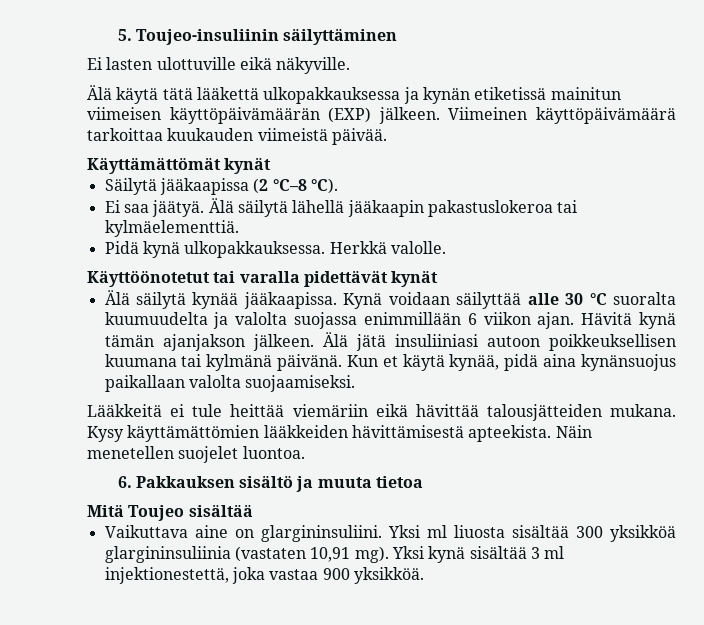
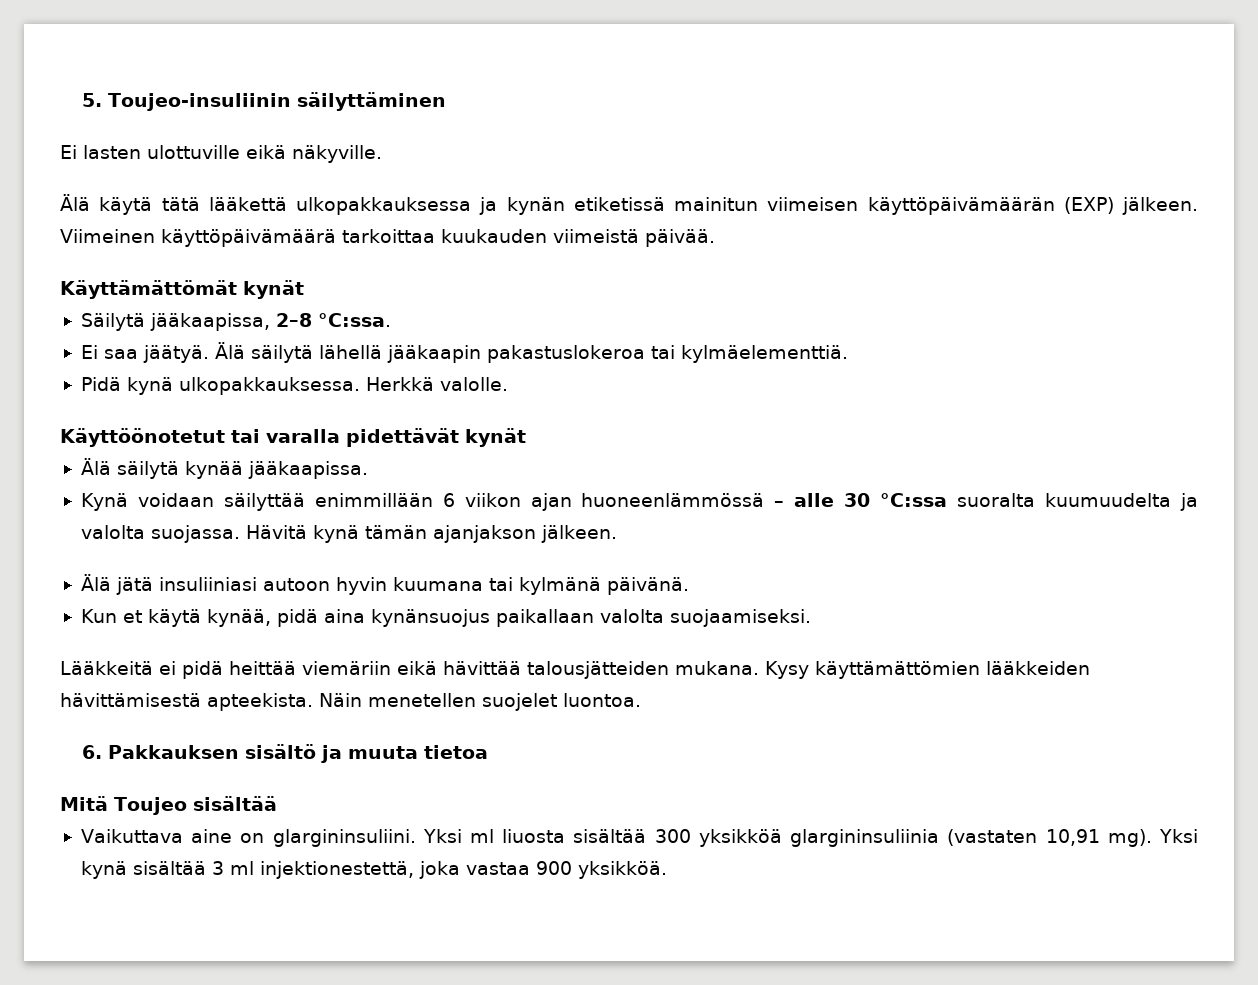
[159,178,338,195] jääkaapissa (2 °C–8 °C). -> [149,313,391,331] jääkaapissa, 2–8 °C:ssa.
(337, 300) none -> (368, 470) //
(522, 300) none -> [314,493,785,511] enimmillään 6 viikon ajan huoneenlämmössä –
[589,293,607,305] °C -> [880,493,948,507] °C:ssa
[294,312,575,329] suojassa enimmillään 6 viikon ajan. -> [150,525,240,543] suojassa.
(314, 342) none -> (617, 534) //
[549,334,676,351] poikkeuksellisen -> [335,577,387,595] hyvin
(343, 362) none -> (689, 586) //
[192,404,223,417] tule -> [181,661,223,679] pidä

